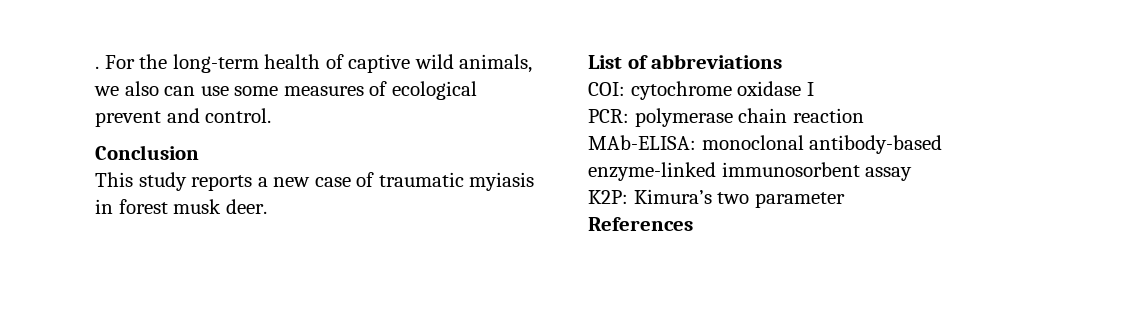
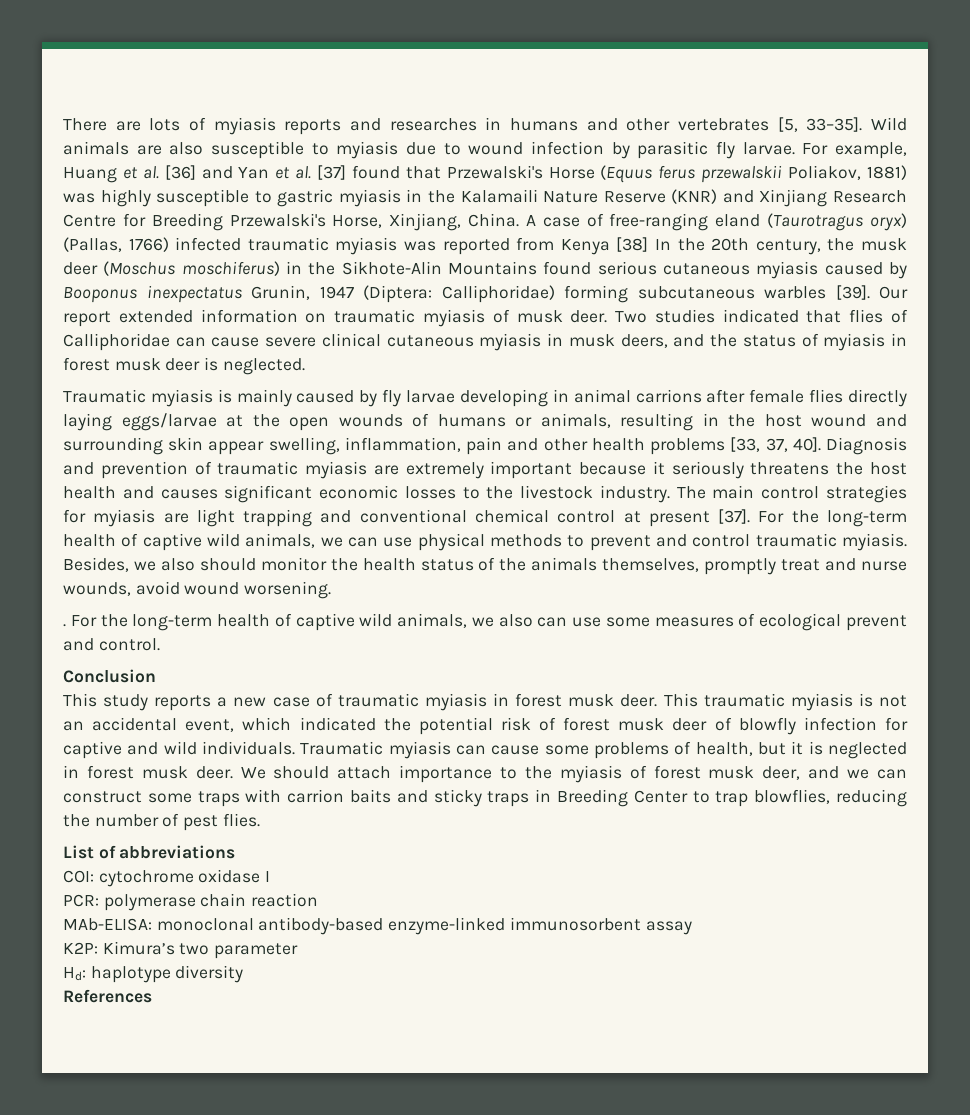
(95, 67) none -> [63,117,907,135] [63,141,907,159] [63,165,907,183] [63,189,907,207] [63,213,907,231] [63,237,908,255] [63,261,908,279] [63,285,908,303] [63,309,909,327] [63,333,908,351] [63,357,305,375] [63,389,908,407] [63,413,907,431] [63,437,908,455] [63,461,907,479] [63,485,907,503] [63,509,908,527] [63,533,908,551] [63,557,907,575] [63,581,332,599] There are lots of myiasis reports and researches in humans and other vertebrates [5, 33–35]. Wild animals are also susceptible to myiasis due to wound infection by parasitic fly larvae. For example, Huang et al. [36] and Yan et al. [37] found that Przewalski's Horse (Equus ferus przewalskii Poliakov, 1881) was highly susceptible to gastric myiasis in the Kalamaili Nature Reserve (KNR) and Xinjiang Research Centre for Breeding Przewalski's Horse, Xinjiang, China. A case of free-ranging eland (Taurotragus oryx) (Pallas, 1766) infected traumatic myiasis was reported from Kenya [38] In the 20th century, the musk deer (Moschus moschiferus) in the Sikhote-Alin Mountains found serious cutaneous myiasis caused by Booponus inexpectatus Grunin, 1947 (Diptera: Calliphoridae) forming subcutaneous warbles [39]. Our report extended information on traumatic myiasis of musk deer. Two studies indicated that flies of Calliphoridae can cause severe clinical cutaneous myiasis in musk deers, and the status of myiasis in forest musk deer is neglected. // Traumatic myiasis is mainly caused by fly larvae developing in animal carrions after female flies directly laying eggs/larvae at the open wounds of humans or animals, resulting in the host wound and surrounding skin appear swelling, inflammation, pain and other health problems [33, 37, 40]. Diagnosis and prevention of traumatic myiasis are extremely important because it seriously threatens the host health and causes significant economic losses to the livestock industry. The main control strategies for myiasis are light trapping and conventional chemical control at present [37]. For the long-term health of captive wild animals, we can use physical methods to prevent and control traumatic myiasis. Besides, we also should monitor the health status of the animals themselves, promptly treat and nurse wounds, avoid wound worsening. //
(267, 206) none -> [663,693,908,711] [63,717,908,735] [63,741,908,759] [63,765,907,783] [63,789,907,807] [63,813,260,831] This traumatic myiasis is not an accidental event, which indicated the potential risk of forest musk deer of blowfly infection for captive and wild individuals. Traumatic myiasis can cause some problems of health, but it is neglected in forest musk deer. We should attach importance to the myiasis of forest musk deer, and we can construct some traps with carrion baits and sticky traps in Breeding Center to trap blowflies, reducing the number of pest flies.
(845, 200) none -> [63,965,244,983] // Hd: haplotype diversity

